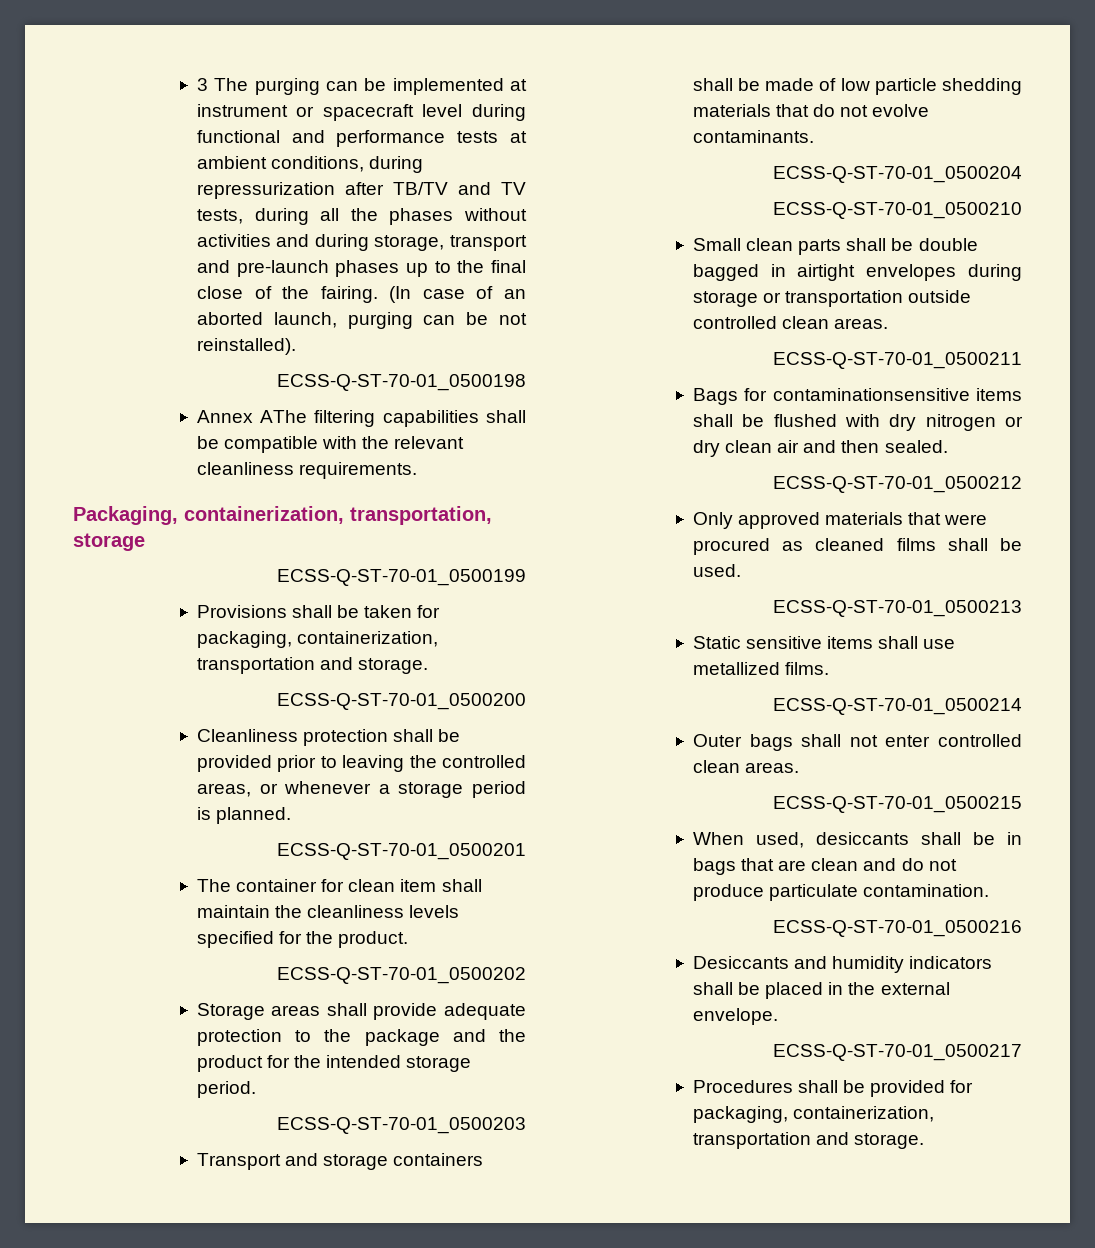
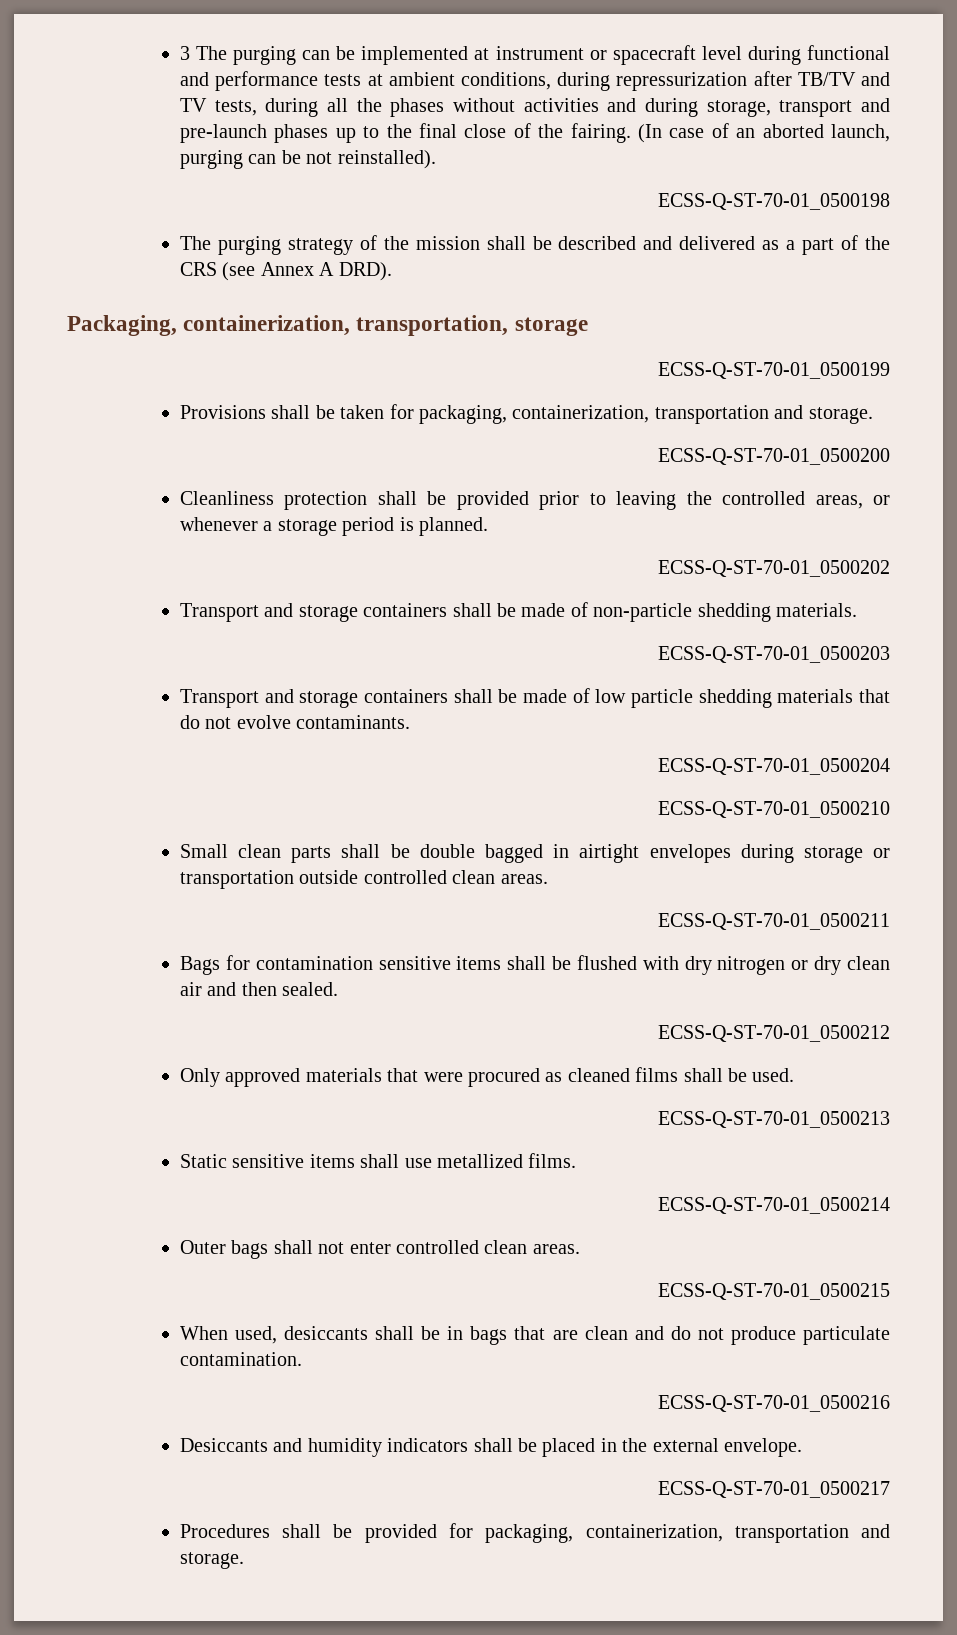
[196,410,526,427] [196,436,465,453] [196,462,418,479] Annex AThe filtering capabilities shall be compatible with the relevant cleanliness requirements. -> [179,235,890,255] [179,262,392,281] The purging strategy of the mission shall be described and delivered as a part of the CRS (see Annex A DRD).
[277,843,526,860] [196,879,482,892] [196,905,460,918] [196,931,409,948] [277,967,526,984] [196,1003,526,1020] [196,1029,526,1046] [196,1055,472,1072] [196,1081,256,1098] ECSS-Q-ST-70-01_0500201 // The container for clean item shall maintain the cleanliness levels specified for the product. // ECSS-Q-ST-70-01_0500202 // Storage areas shall provide adequate protection to the package and the product for the intended storage period. -> [658,560,890,577] [179,602,857,622] ECSS-Q-ST-70-01_0500202 // Transport and storage containers shall be made of non-particle shedding materials.
[772,388,970,401] contaminationsensitive -> [255,956,451,970] contamination sensitive

